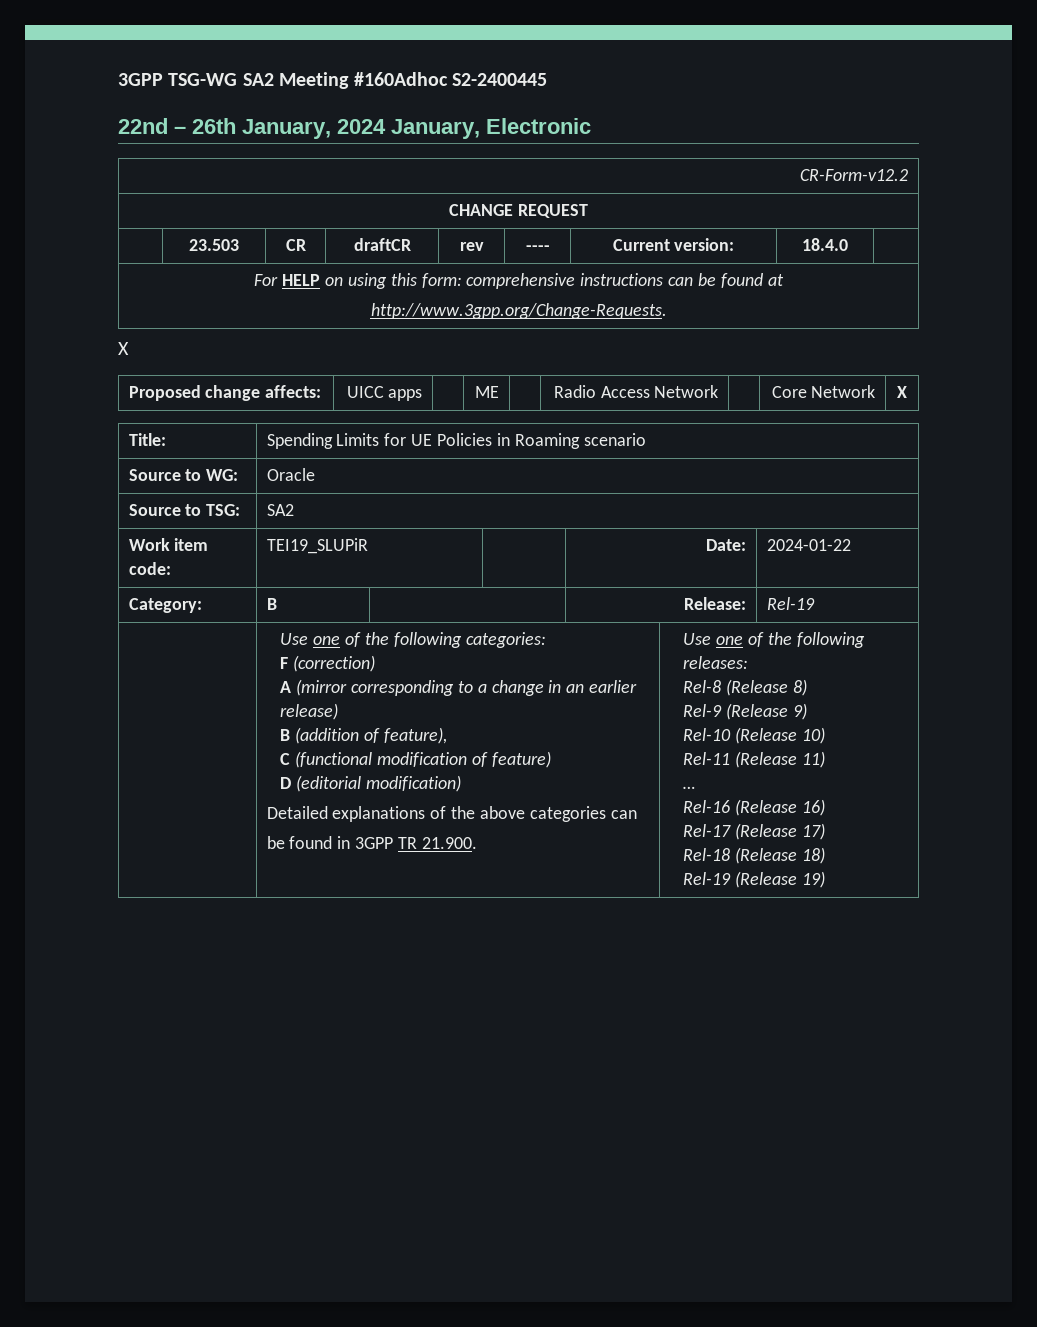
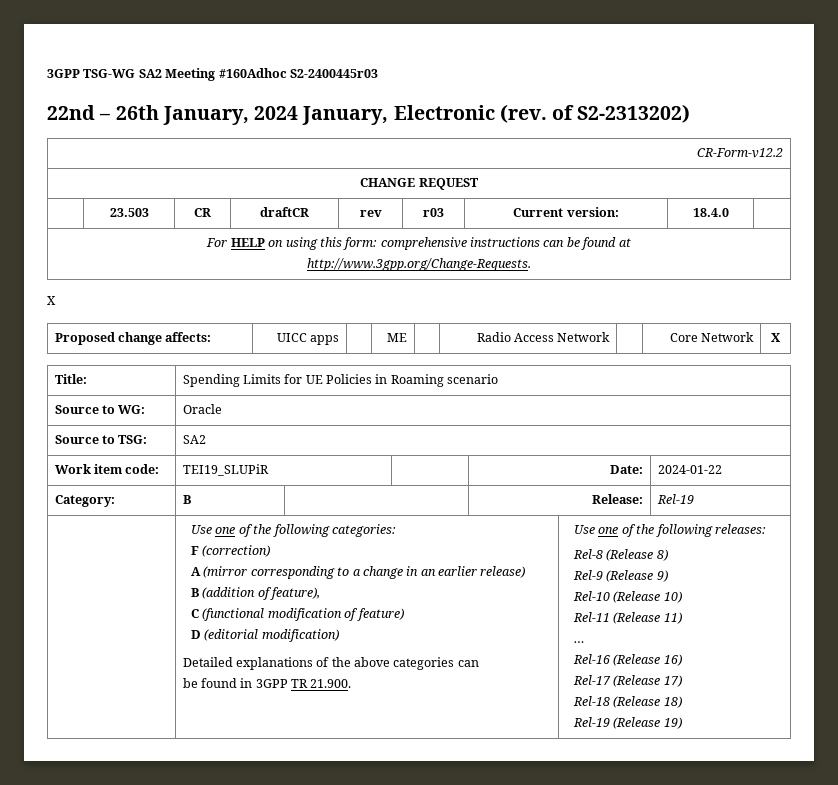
[452,73,547,86] S2-2400445 -> [289,69,378,78] S2-2400445r03
(591, 126) none -> [499,104,691,123] (rev. of S2-2313202)
[525,245,550,251] ---- -> [423,208,444,217] r03

